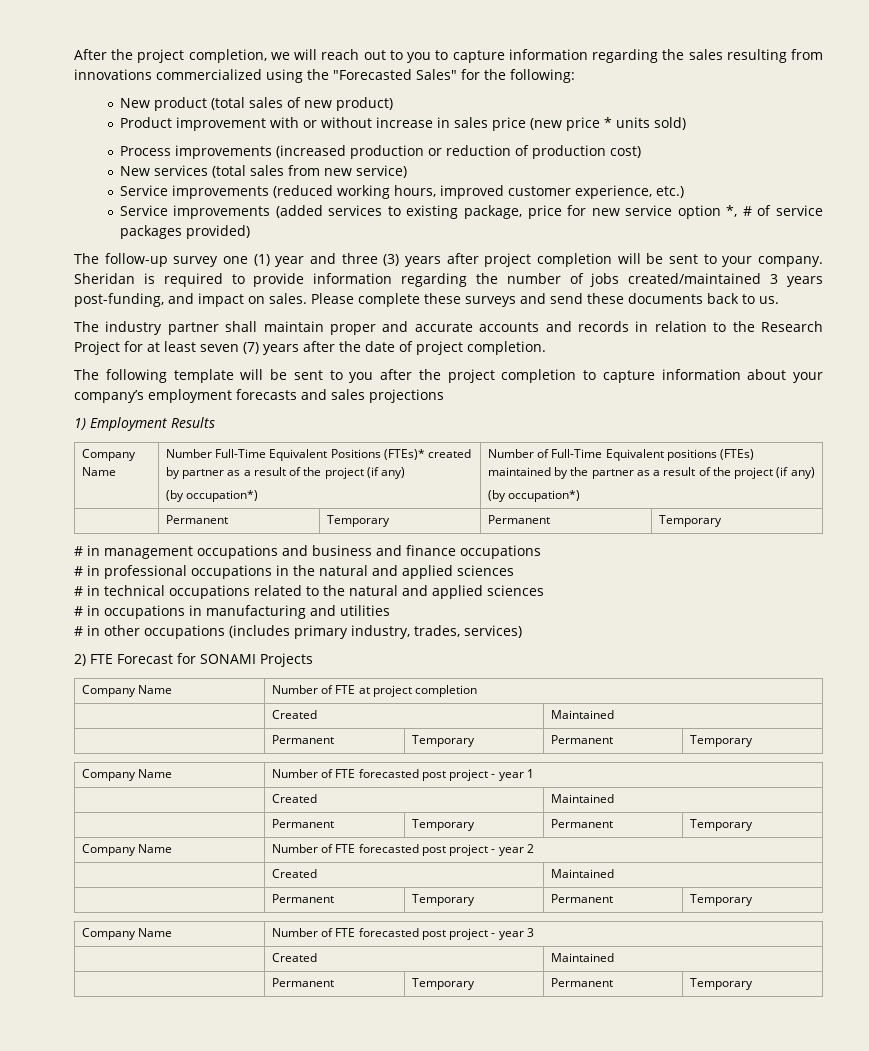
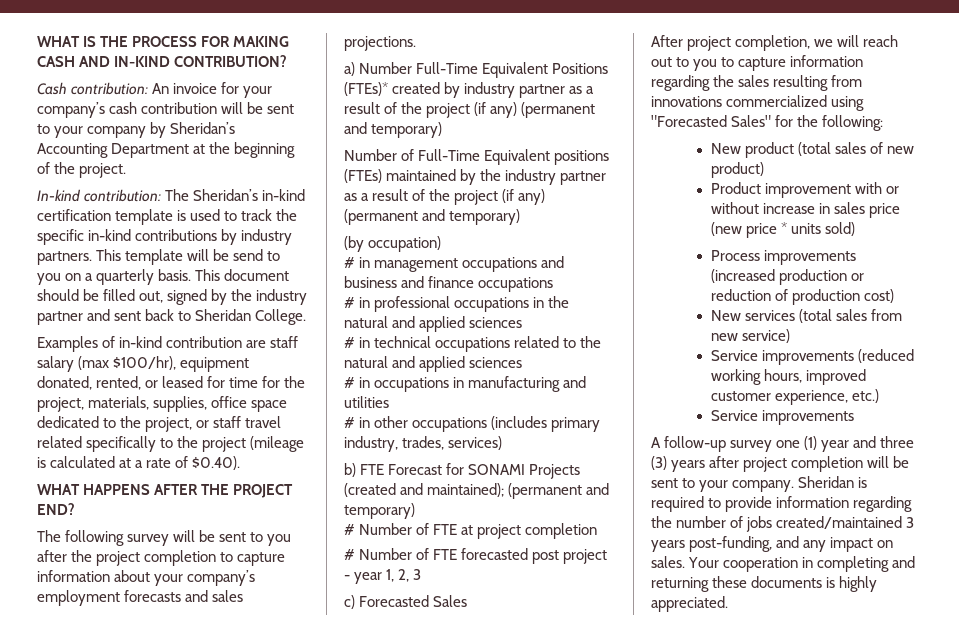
[74,49,134,60] After the -> [37,36,290,47] [37,55,288,67] [37,82,273,98] [37,102,295,118] [37,122,236,138] [37,142,296,158] [37,162,127,178] [37,189,306,202] [37,209,298,225] [37,229,293,245] [37,249,281,265] [37,269,290,285] [37,289,308,305] [37,309,307,325] [37,336,299,352] [37,356,250,372] [37,376,306,390] [37,396,288,412] [37,416,282,432] [37,436,305,452] [37,456,241,470] [37,484,294,498] [37,503,75,515] [37,530,292,546] [37,550,286,566] [37,570,256,586] [37,590,244,606] [344,36,416,51] [344,62,609,78] [344,82,595,98] [344,102,596,118] [344,122,443,138] [344,149,610,165] [344,169,607,185] [344,189,546,205] [344,209,521,225] [344,236,442,252] [344,256,565,272] [344,276,554,292] [344,296,570,312] [344,316,523,332] [344,336,602,352] [344,356,523,372] [344,376,587,392] [344,396,389,408] [344,416,601,432] [344,436,503,452] [344,463,581,479] [344,483,610,499] [344,503,415,519] [344,523,598,539] [344,548,608,564] [344,569,422,584] [344,595,468,609] [651,35,683,47] WHAT IS THE PROCESS FOR MAKING CASH AND IN-KIND CONTRIBUTION? // Cash contribution: An invoice for your company’s cash contribution will be sent to your company by Sheridan’s Accounting Department at the beginning of the project. // In-kind contribution: The Sheridan’s in-kind certification template is used to track the specific in-kind contributions by industry partners. This template will be send to you on a quarterly basis. This document should be filled out, signed by the industry partner and sent back to Sheridan College. // Examples of in-kind contribution are staff salary (max $100/hr), equipment donated, rented, or leased for time for the project, materials, supplies, office space dedicated to the project, or staff travel related specifically to the project (mileage is calculated at a rate of $0.40). // WHAT HAPPENS AFTER THE PROJECT END? // The following survey will be sent to you after the project completion to capture information about your company’s employment forecasts and sales projections. // a) Number Full-Time Equivalent Positions (FTEs)* created by industry partner as a result of the project (if any) (permanent and temporary) // Number of Full-Time Equivalent positions (FTEs) maintained by the industry partner as a result of the project (if any) (permanent and temporary) // (by occupation) // # in management occupations and business and finance occupations // # in professional occupations in the natural and applied sciences // # in technical occupations related to the natural and applied sciences // # in occupations in manufacturing and utilities // # in other occupations (includes primary industry, trades, services) // b) FTE Forecast for SONAMI Projects (created and maintained); (permanent and temporary) // # Number of FTE at project completion // # Number of FTE forecasted post project - year 1, 2, 3 // c) Forecasted Sales // After
[307,69,329,80] the -> (865, 103) none
[275,205,824,219] [119,225,250,239] [74,253,99,264] (added services to existing package, price for new service option *, # of service packages provided) // The -> [651,437,661,448] // A
(194, 298) none -> [803,540,827,552] any
[311,293,779,307] [74,321,823,335] [74,341,546,355] [74,369,823,383] [74,389,444,403] [74,417,215,431] [81,449,136,461] [81,467,116,476] [165,449,472,461] [165,467,406,479] [165,490,259,502] [487,449,755,461] [487,467,815,479] [487,490,581,502] [165,515,228,524] [326,515,390,527] [487,515,550,524] [658,515,722,527] [74,545,541,559] [74,565,514,579] [74,585,544,599] [74,605,390,619] [74,625,522,639] [74,653,313,667] [81,685,173,697] [271,685,478,697] [271,710,317,719] [550,710,614,719] [271,735,334,744] [411,735,475,747] [550,735,613,744] [689,735,753,747] [81,769,173,781] [271,769,534,781] [271,794,317,803] [550,794,614,803] [271,819,334,828] [411,819,475,831] [550,819,613,828] [689,819,753,831] [81,844,173,856] [271,844,534,856] [271,869,317,878] [550,869,614,878] [271,894,334,903] [411,894,475,906] [550,894,613,903] [689,894,753,906] [81,928,173,940] [271,928,534,940] [271,953,317,962] [550,953,614,962] [271,978,334,987] [411,978,475,990] [550,978,613,987] [689,978,753,990] Please complete these surveys and send these documents back to us. // The industry partner shall maintain proper and accurate accounts and records in relation to the Research Project for at least seven (7) years after the date of project completion. // The following template will be sent to you after the project completion to capture information about your company’s employment forecasts and sales projections // 1) Employment Results // Company Name | Number Full-Time Equivalent Positions (FTEs)* created by partner as a result of the project (if any) // (by occupation*) | Number of Full-Time Equivalent positions (FTEs) maintained by the partner as a result of the project (if any) // (by occupation*) // | Permanent | Temporary | Permanent | Temporary // # in management occupations and business and finance occupations // # in professional occupations in the natural and applied sciences // # in technical occupations related to the natural and applied sciences // # in occupations in manufacturing and utilities // # in other occupations (includes primary industry, trades, services) // 2) FTE Forecast for SONAMI Projects // Company Name | Number of FTE at project completion // | Created | Maintained // | Permanent | Temporary | Permanent | Temporary // Company Name | Number of FTE forecasted post project - year 1 // | Created | Maintained // | Permanent | Temporary | Permanent | Temporary // Company Name | Number of FTE forecasted post project - year 2 // | Created | Maintained // | Permanent | Temporary | Permanent | Temporary // Company Name | Number of FTE forecasted post project - year 3 // | Created | Maintained // | Permanent | Temporary | Permanent | Temporary -> [688,556,916,572] [651,576,878,592] [651,596,728,612] Your cooperation in completing and returning these documents is highly appreciated.

